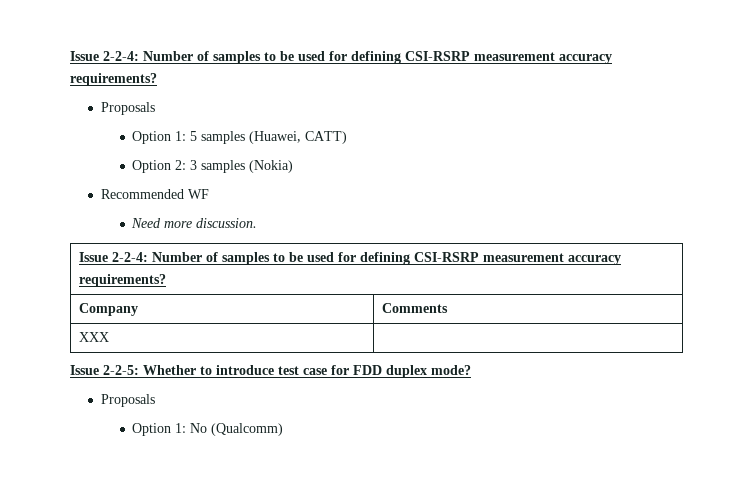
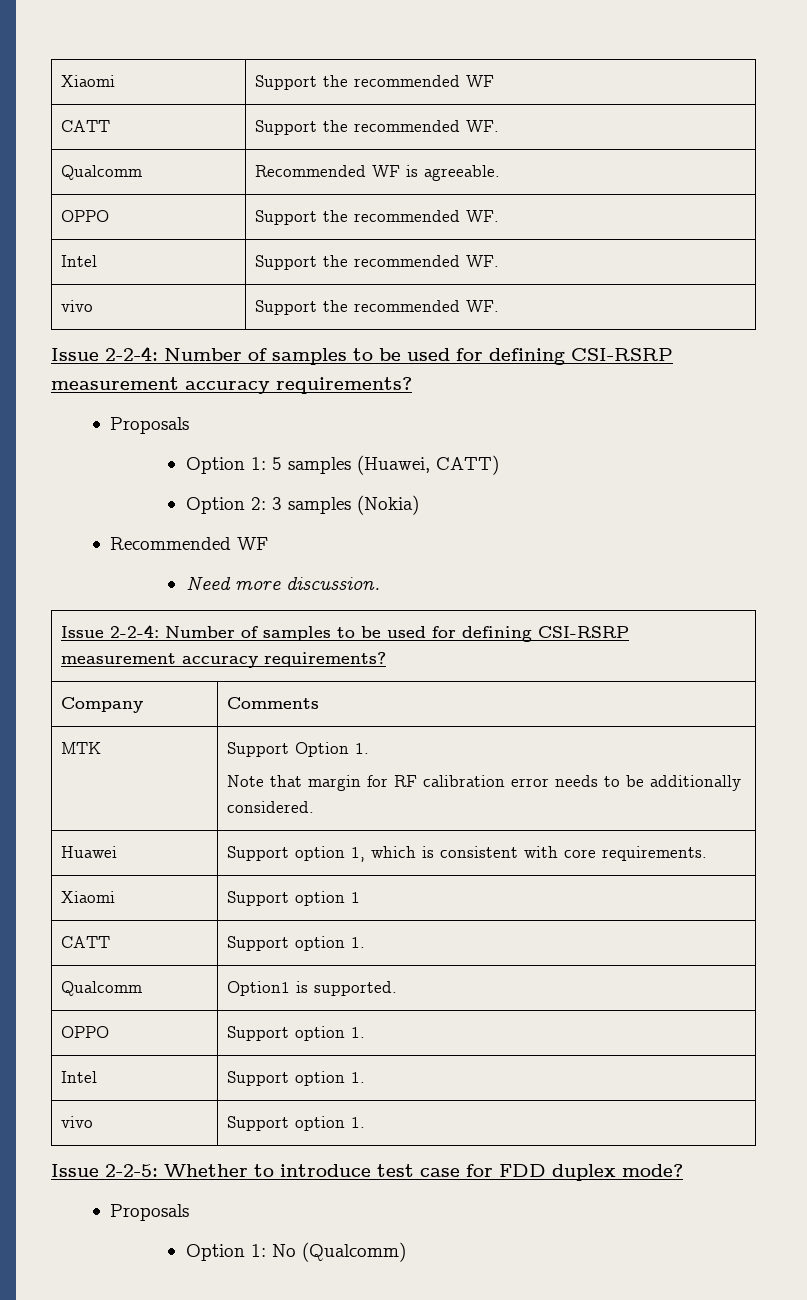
(70, 56) none -> [60,75,115,87] [254,75,494,90] [60,120,110,132] [254,120,499,135] [60,165,142,180] [254,165,500,181] [60,210,109,222] [254,210,499,225] [60,255,97,267] [254,255,499,270] [60,300,93,312] [254,300,499,315] Xiaomi | Support the recommended WF // CATT | Support the recommended WF. // Qualcomm | Recommended WF is agreeable. // OPPO | Support the recommended WF. // Intel | Support the recommended WF. // vivo | Support the recommended WF. //
[78,332,109,342] XXX | -> [60,742,101,754] [226,742,369,757] [226,775,741,791] [226,801,314,813] [60,846,117,858] [226,846,707,862] [60,891,115,903] [226,891,360,906] [60,936,110,948] [226,936,365,951] [60,981,142,996] [226,981,397,996] [60,1026,109,1038] [226,1026,365,1041] [60,1071,97,1083] [226,1071,365,1086] [60,1116,93,1128] [226,1116,365,1131] MTK | Support Option 1. // Note that margin for RF calibration error needs to be additionally considered. // Huawei | Support option 1, which is consistent with core requirements. // Xiaomi | Support option 1 // CATT | Support option 1. // Qualcomm | Option1 is supported. // OPPO | Support option 1. // Intel | Support option 1. // vivo | Support option 1.

